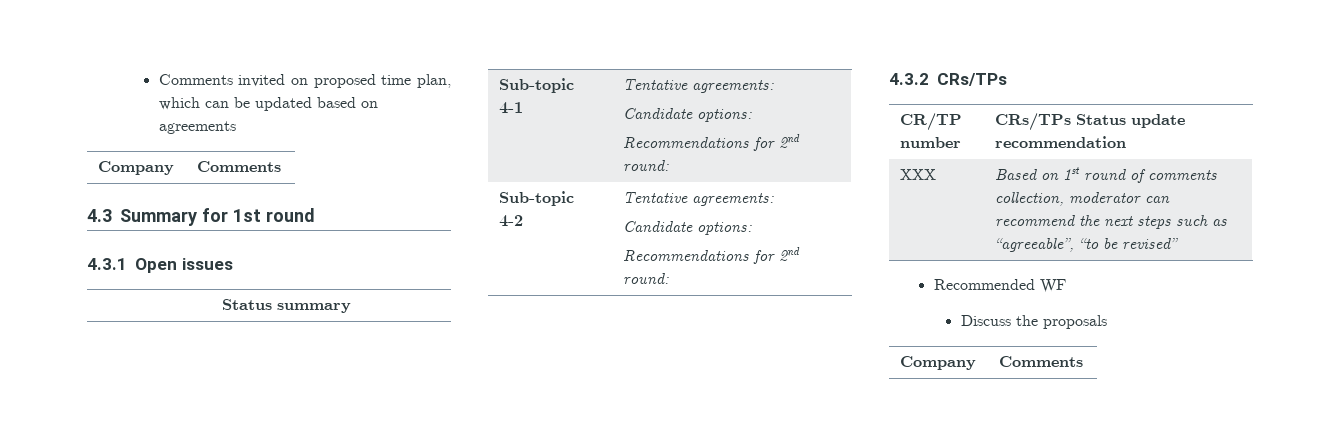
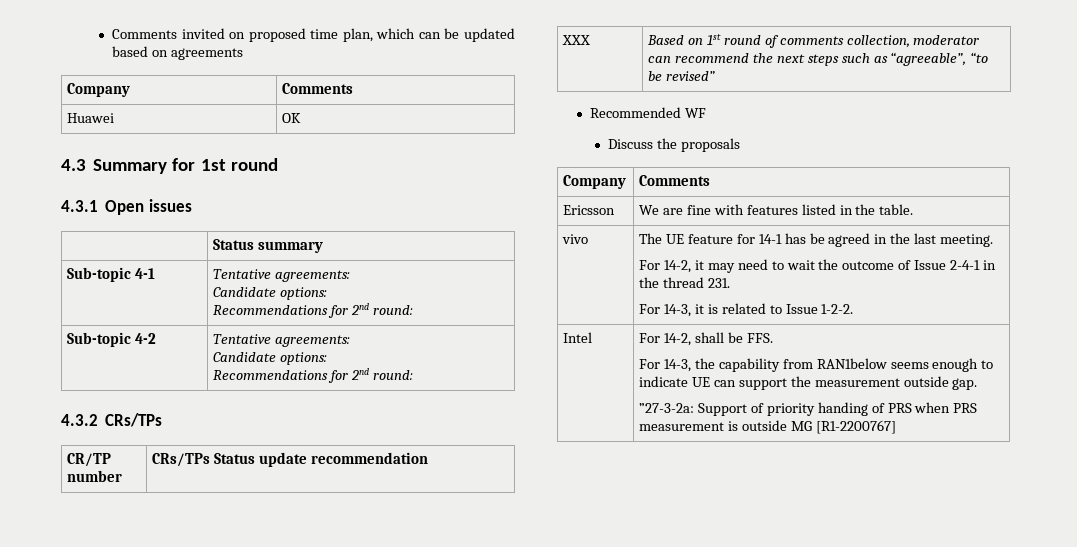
(282, 166) none -> [67,113,115,123] [282,113,302,123] // Huawei | OK
(1084, 361) none -> [563,205,616,215] [639,204,914,215] [562,234,589,244] [639,233,994,247] [639,259,997,273] [639,277,730,288] [639,303,854,317] [563,332,593,343] [639,332,773,346] [639,358,994,372] [639,376,978,390] [639,402,978,416] [639,420,896,434] // Ericsson | We are fine with features listed in the table. // vivo | The UE feature for 14-1 has be agreed in the last meeting. // For 14-2, it may need to wait the outcome of Issue 2-4-1 in the thread 231. // For 14-3, it is related to Issue 1-2-2. // Intel | For 14-2, shall be FFS. // For 14-3, the capability from RAN1below seems enough to indicate UE can support the measurement outside gap. // ”27-3-2a: Support of priority handing of PRS when PRS measurement is outside MG [R1-2200767]

